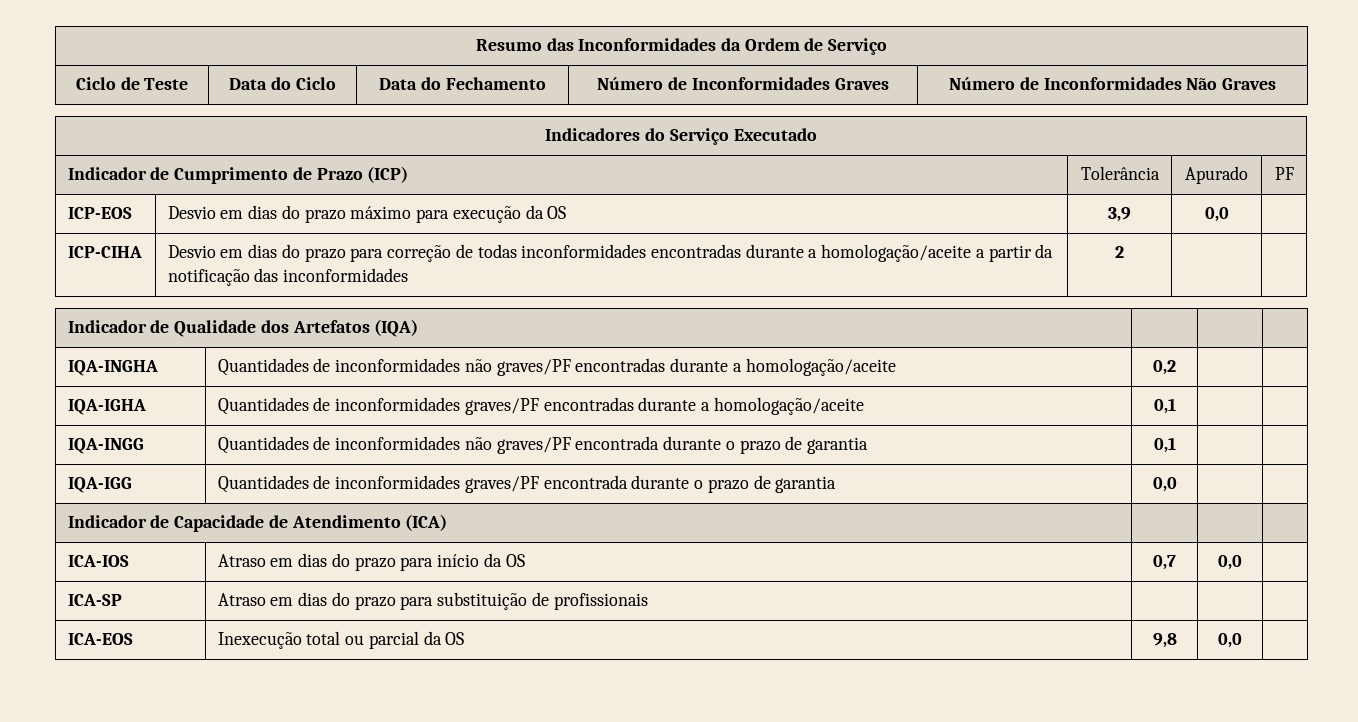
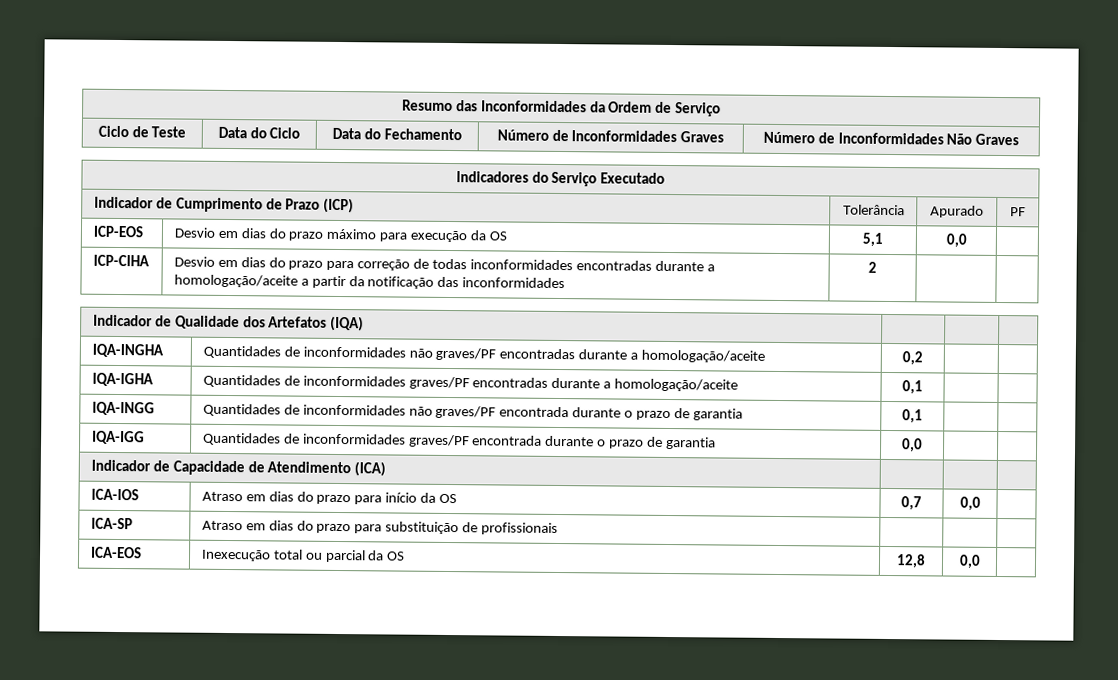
[1108,207,1131,222] 3,9 -> [862,232,883,247] 5,1
[1152,633,1177,648] 9,8 -> [896,554,926,569] 12,8

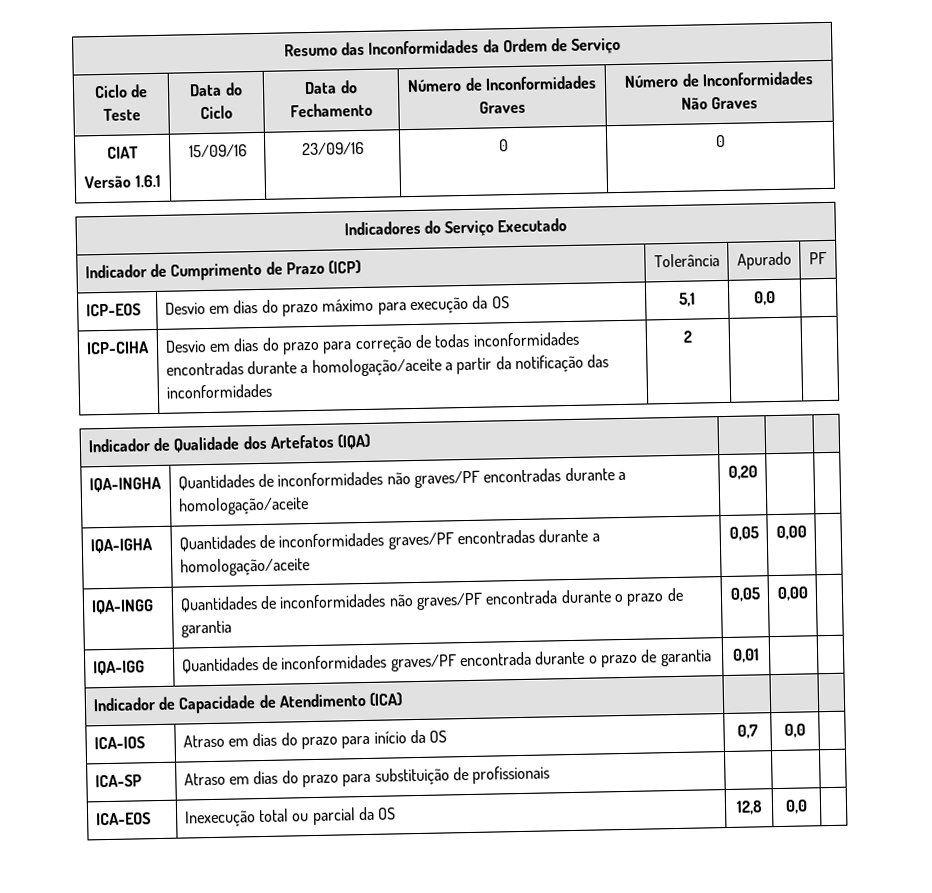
(1020, 139) none -> [107,146,140,159] [84,174,161,189] [188,144,247,158] [301,141,364,156] [498,139,509,152] [715,134,726,148] // CIAT // Versão 1.6.1 | 15/09/16 | 23/09/16 | 0 | 0
[902,351,923,366] 0,2 -> [727,465,758,480] 0,20
[902,380,923,395] 0,1 | -> [728,526,759,541] [775,525,807,541] 0,05 | 0,00
[902,409,923,424] 0,1 | -> [729,587,761,602] [776,586,809,602] 0,05 | 0,00
[901,438,923,453] 0,0 -> [732,648,760,663] 0,01

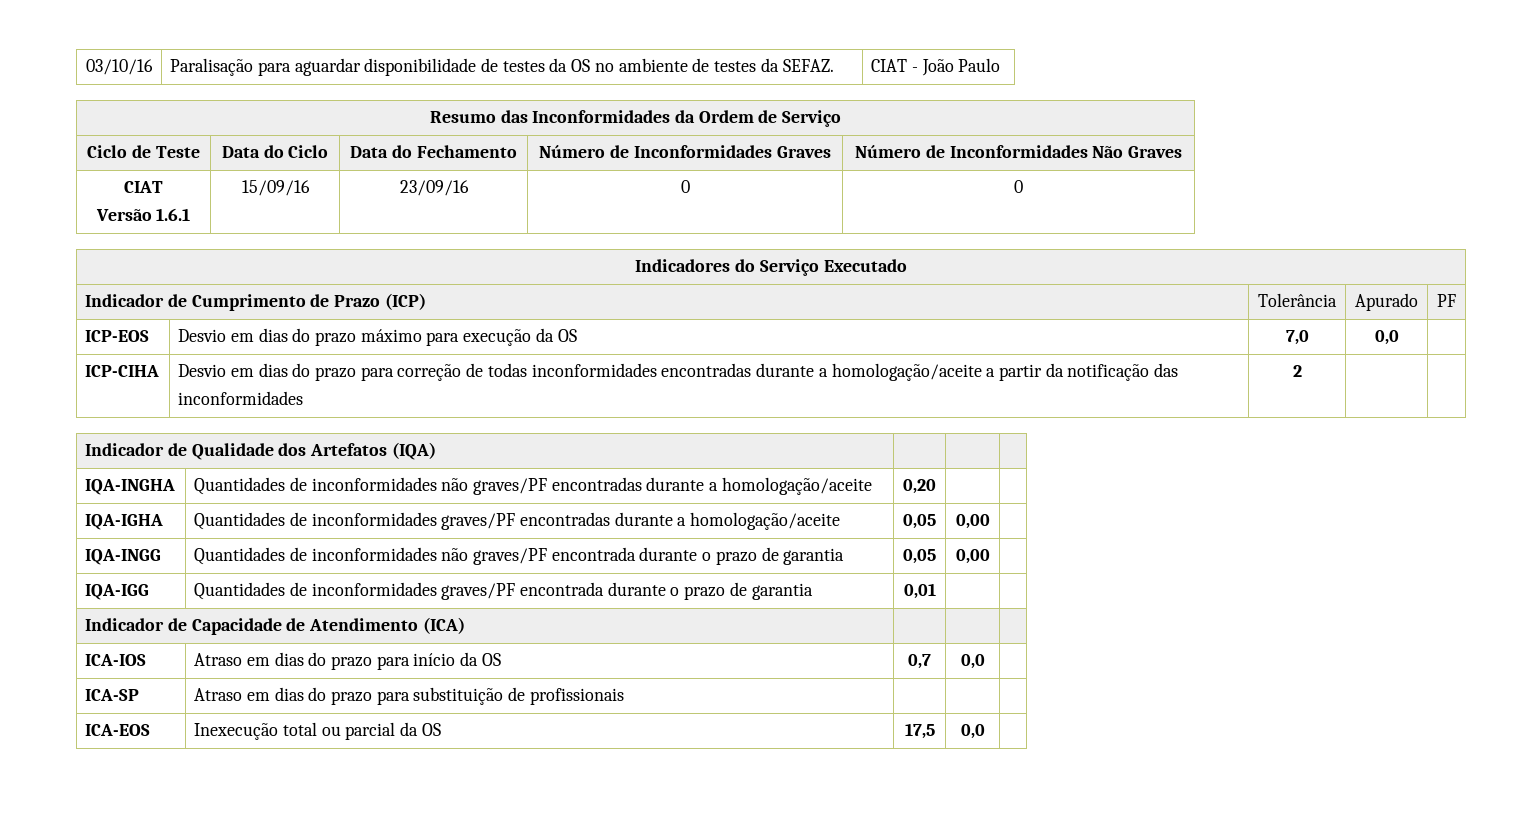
(283, 50) none -> [86,59,153,75] [170,58,834,76] [871,58,1001,76] 03/10/16 | Paralisação para aguardar disponibilidade de testes da OS no ambiente de testes da SEFAZ. | CIAT - João Paulo //
[679,292,696,307] 5,1 -> [1285,330,1309,345] 7,0
[735,800,763,815] 12,8 -> [904,723,935,739] 17,5

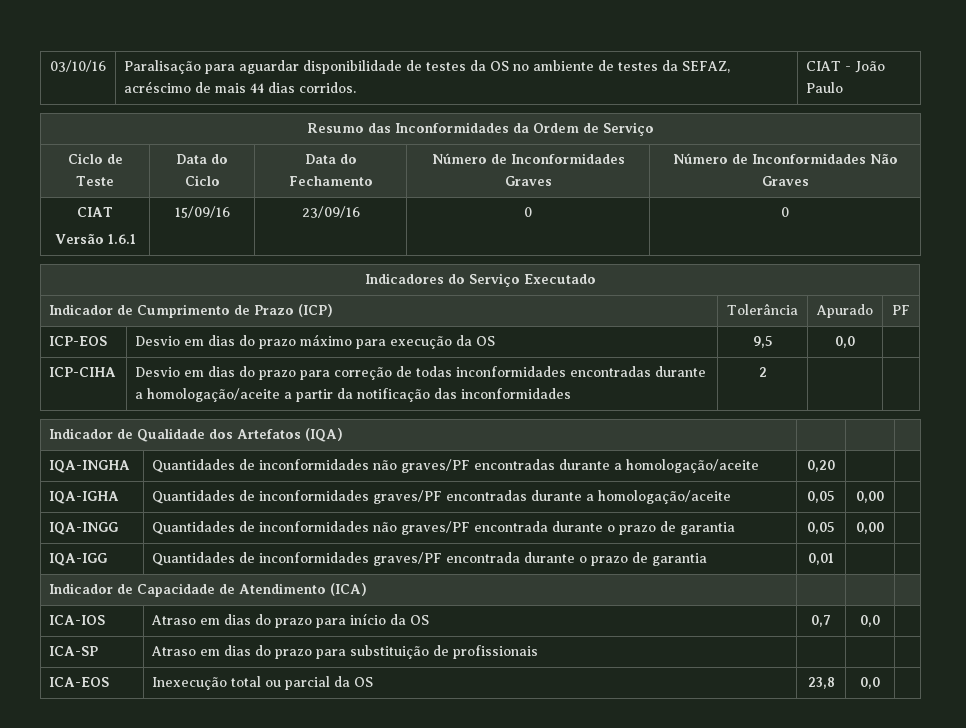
[782,59,834,72] SEFAZ. -> [682,61,731,73] [124,81,357,93] SEFAZ, acréscimo de mais 44 dias corridos.
[1285,330,1309,345] 7,0 -> [752,336,773,348] 9,5
[904,723,935,739] 17,5 -> [807,677,835,689] 23,8

